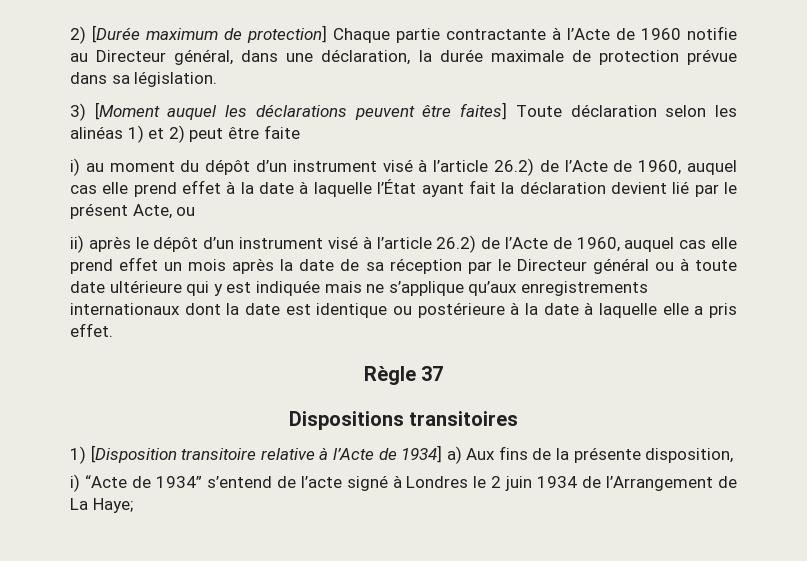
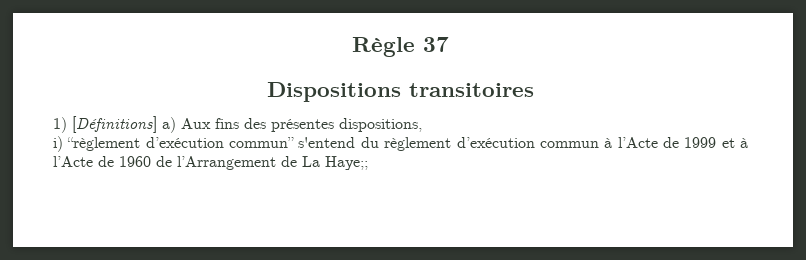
[70,25,737,44] [70,49,737,65] [70,71,218,87] [70,102,738,121] [70,125,300,143] [70,158,737,176] [70,179,738,197] [70,203,196,219] [70,235,737,253] [70,257,737,274] [70,280,648,296] [70,302,737,318] [70,323,113,337] 2) [Durée maximum de protection] Chaque partie contractante à l’Acte de 1960 notifie au Directeur général, dans une déclaration, la durée maximale de protection prévue dans sa législation. // 3) [Moment auquel les déclarations peuvent être faites] Toute déclaration selon les alinéas 1) et 2) peut être faite // i) au moment du dépôt d’un instrument visé à l’article 26.2) de l’Acte de 1960, auquel cas elle prend effet à la date à laquelle l’État ayant fait la déclaration devient lié par le présent Acte, ou // ii) après le dépôt d’un instrument visé à l’article 26.2) de l’Acte de 1960, auquel cas elle prend effet un mois après la date de sa réception par le Directeur général ou à toute date ultérieure qui y est indiquée mais ne s’applique qu’aux enregistrements internationaux dont la date est identique ou postérieure à la date à laquelle elle a pris effet. // -> (352, 47) none
[90,445,734,464] [70,474,578,492] [Disposition transitoire relative à l’Acte de 1934] a) Aux fins de la présente disposition, // i) “Acte de 1934” s’entend de l’acte signé à Londres le 2 juin 1934 -> [72,116,422,133] [53,136,749,152] [53,156,151,167] [Définitions] a) Aux fins des présentes dispositions, // i) “règlement d’exécution commun” s'entend du règlement d’exécution commun à l’Acte de 1999 et à l’Acte de 1960
[92,498,133,513] Haye; -> [325,156,368,170] Haye;;

